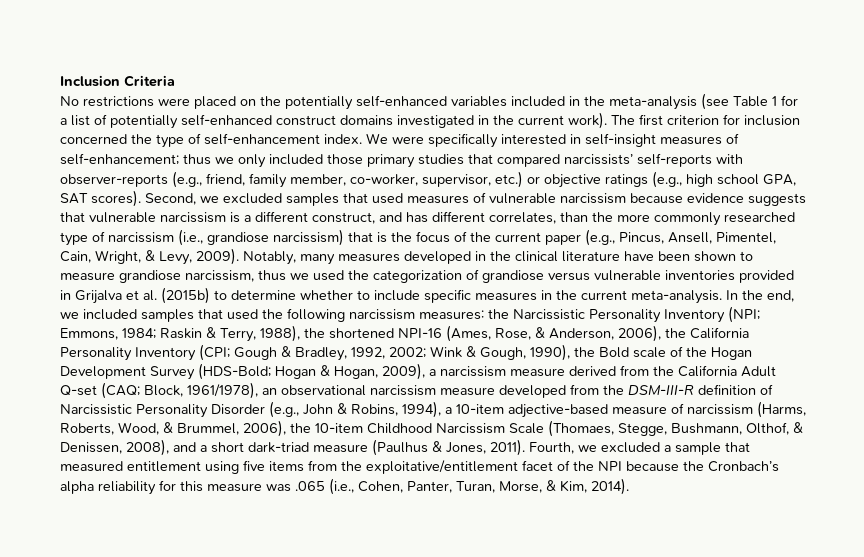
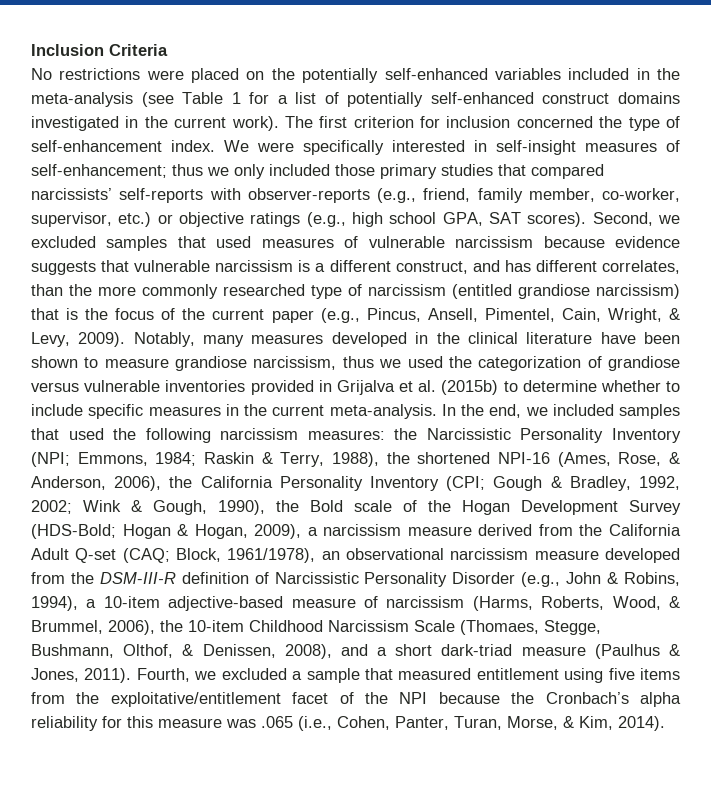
[178,229,203,246] (i.e., -> [452,284,512,299] (entitled

